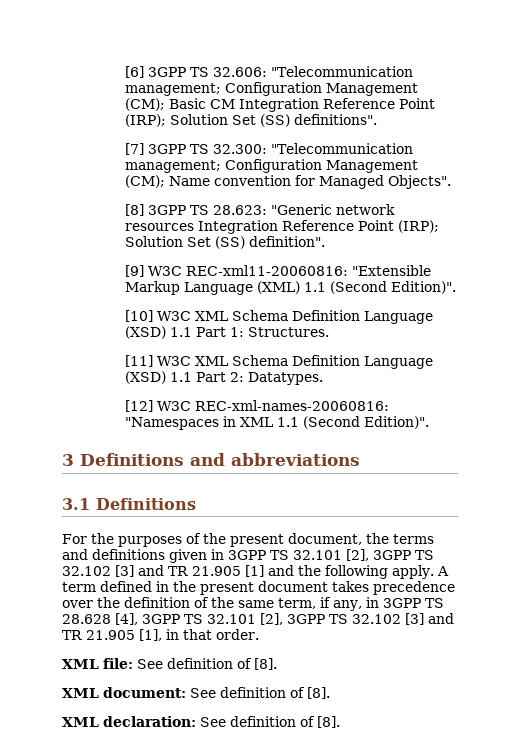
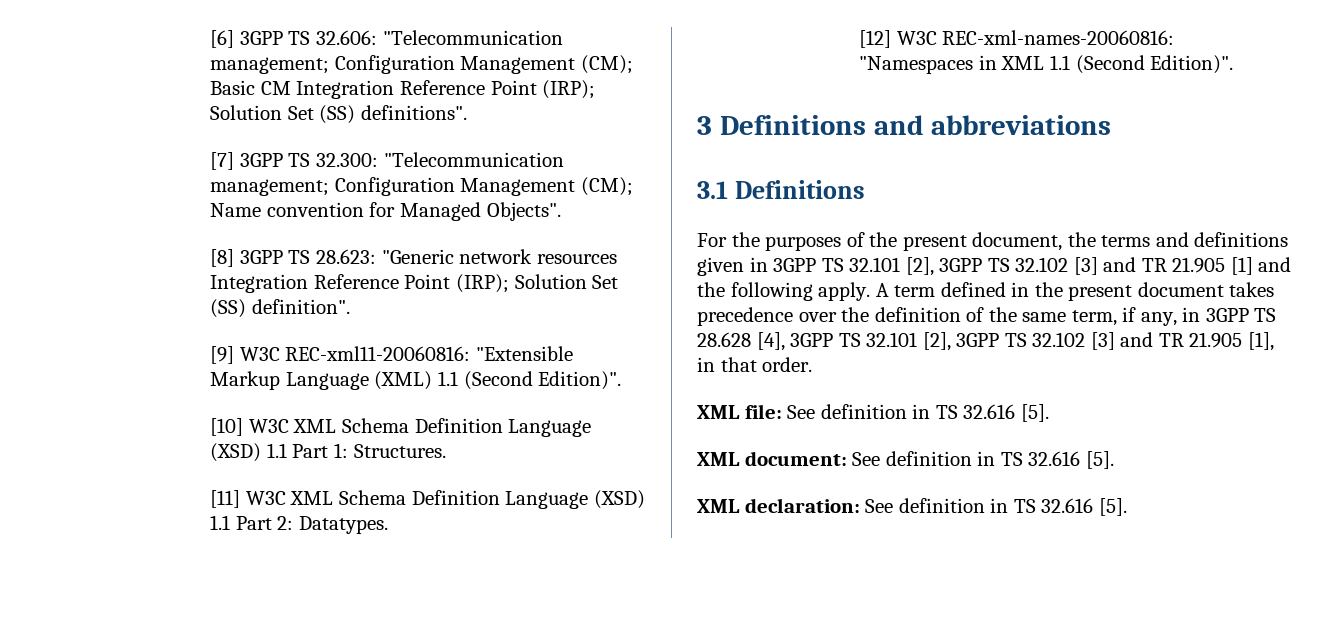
[237,658,277,670] of [8]. -> [912,404,1049,422] in TS 32.616 [5].
[290,687,330,699] of [8]. -> [977,451,1114,469] in TS 32.616 [5].
[300,716,340,728] of [8]. -> [990,498,1127,516] in TS 32.616 [5].

